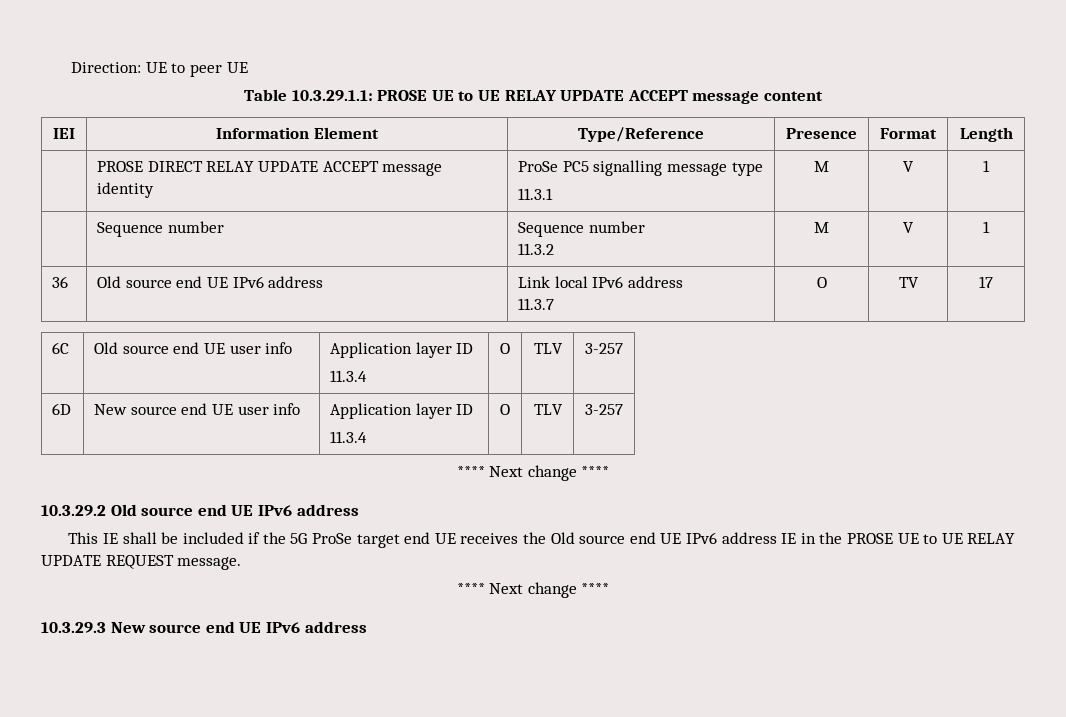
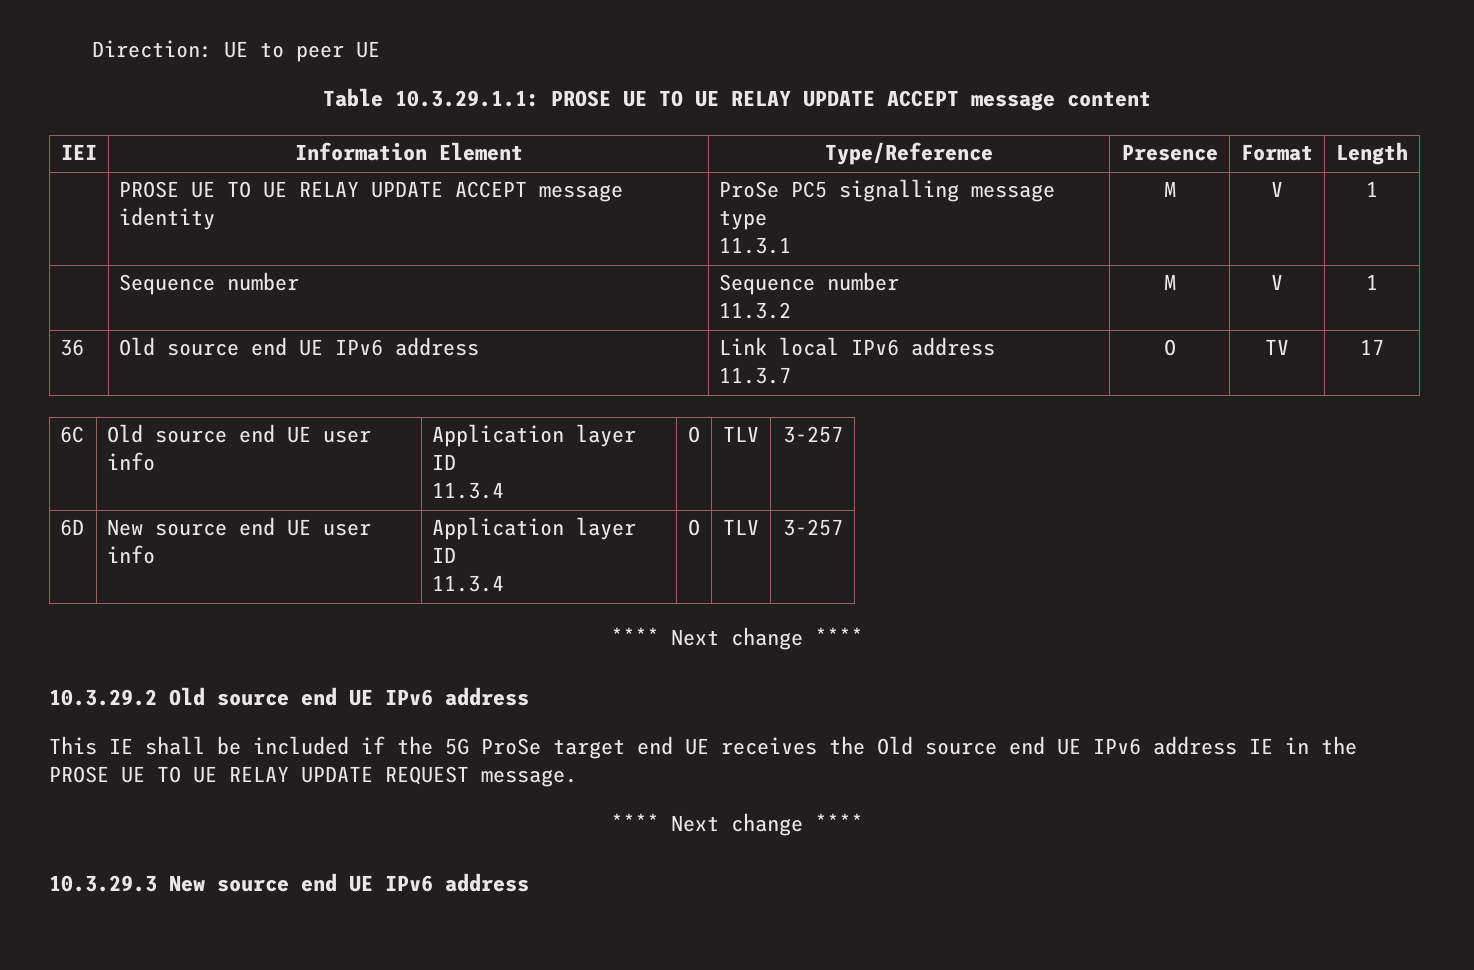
[458,91,474,101] to -> [659,90,683,107] TO
[147,161,203,172] DIRECT -> [191,181,288,198] UE TO UE
[923,534,938,544] to -> [157,766,181,783] TO

